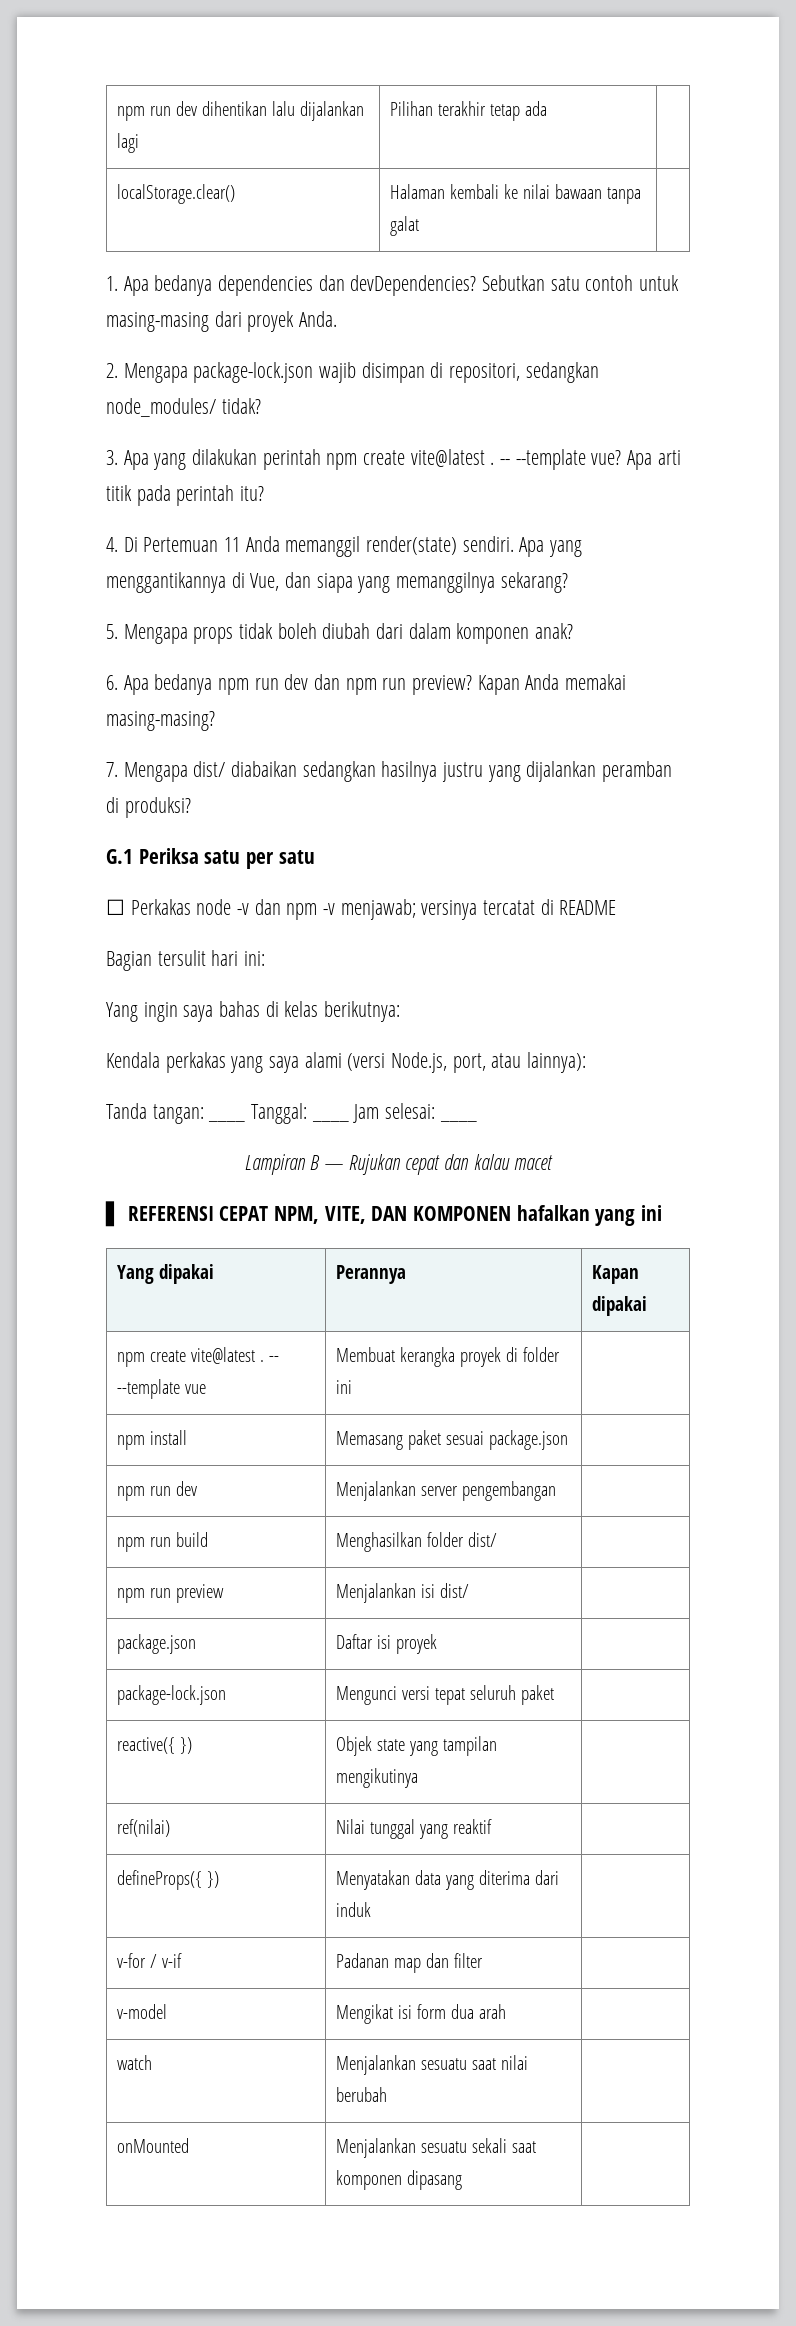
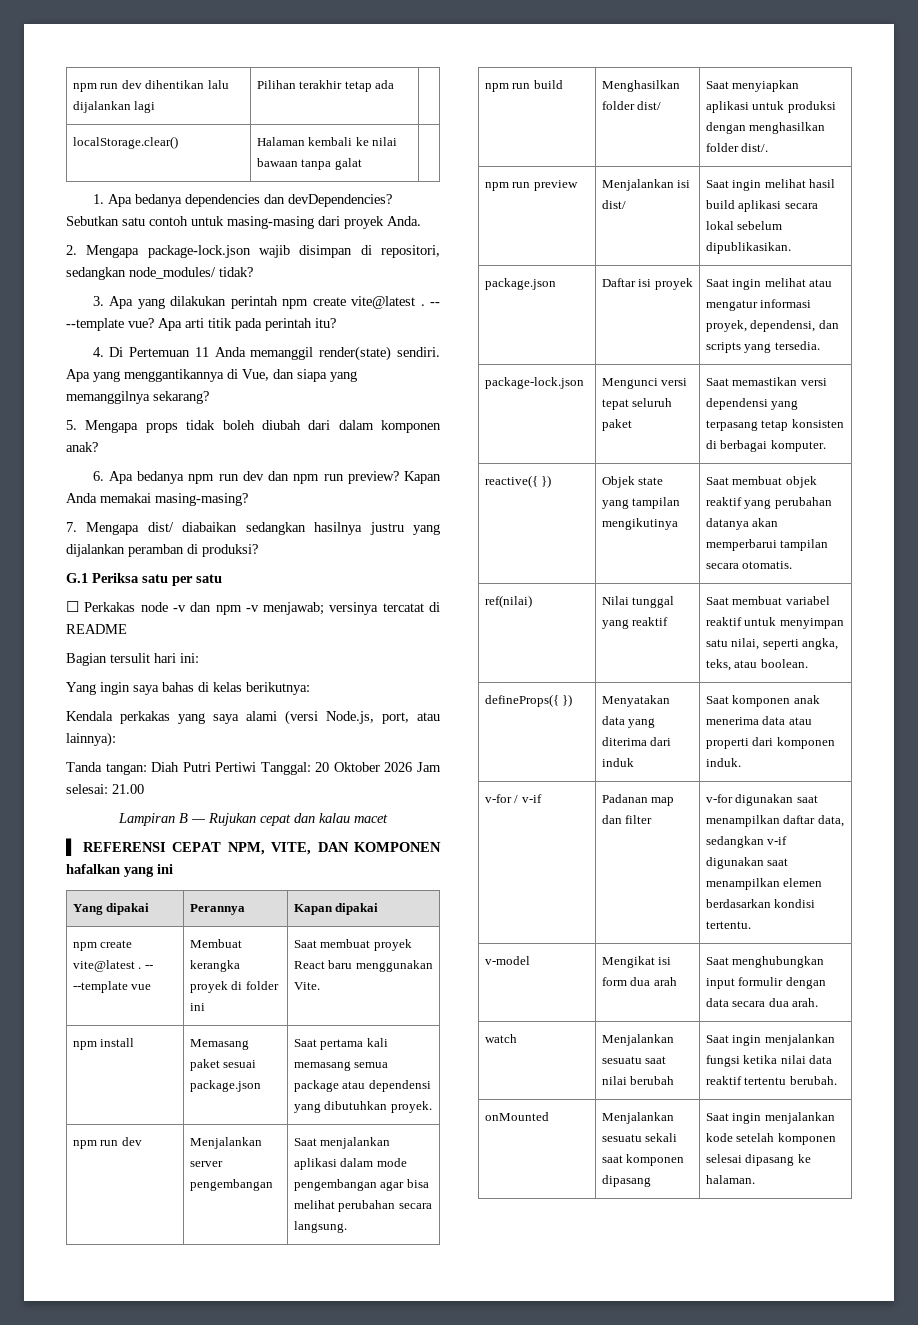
[208,1103,349,1124] ____ Tanggal: ____ -> [151,762,413,775] Diah Putri Pertiwi Tanggal: 20 Oktober 2026
[439,1119,477,1122] ____ -> [112,784,144,794] 21.00
(352, 1387) none -> [293,939,412,951] [293,960,433,972] [293,982,320,990] Saat membuat proyek React baru menggunakan Vite.
(569, 1440) none -> [293,1038,388,1050] [293,1061,389,1071] [293,1080,431,1092] [293,1101,432,1113] Saat pertama kali memasang semua package atau dependensi yang dibutuhkan proyek.
(557, 1491) none -> [293,1137,391,1149] [293,1158,407,1170] [293,1179,429,1191] [293,1200,432,1212] [293,1221,347,1233] Saat menjalankan aplikasi dalam mode pengembangan agar bisa melihat perubahan secara langsung.
(498, 1539) none -> [705,80,800,92] [705,101,836,113] [705,122,826,134] [705,143,769,152] Saat menyiapkan aplikasi untuk produksi dengan menghasilkan folder dist/.
[116,1634,196,1654] [335,1634,438,1654] // package.json | Daftar isi proyek | -> [705,179,836,191] [705,200,818,212] [705,221,783,230] [705,242,791,254] [484,278,556,290] [601,278,693,290] [705,278,833,290] [705,299,812,311] [705,320,839,332] [705,341,820,353] Saat ingin melihat hasil build aplikasi secara lokal sebelum dipublikasikan. // package.json | Daftar isi proyek | Saat ingin melihat atau mengatur informasi proyek, dependensi, dan scripts yang tersedia.
(555, 1695) none -> [705,377,827,386] [705,398,799,410] [705,419,844,431] [705,440,826,452] Saat memastikan versi dependensi yang terpasang tetap konsisten di berbagai komputer.
(418, 1778) none -> [705,476,817,488] [705,497,832,509] [705,518,779,530] [705,539,829,551] [705,561,793,569] Saat membuat objek reaktif yang perubahan datanya akan memperbarui tampilan secara otomatis.
(493, 1826) none -> [705,596,830,605] [705,617,844,629] [705,638,839,650] [705,659,808,671] Saat membuat variabel reaktif untuk menyimpan satu nilai, seperti angka, teks, atau boolean.
(371, 1909) none -> [705,695,820,707] [705,716,812,725] [705,737,835,749] [705,758,741,767] Saat komponen anak menerima data atau properti dari komponen induk.
(484, 1960) none -> [705,794,818,806] [705,815,844,827] [705,836,788,848] [705,857,789,869] [705,878,823,890] [705,899,816,908] [705,921,751,929] v-for digunakan saat menampilkan daftar data, sedangkan v-if digunakan saat menampilkan elemen berdasarkan kondisi tertentu.
(507, 2011) none -> [705,956,825,968] [705,977,826,989] [705,998,819,1007] Saat menghubungkan input formulir dengan data secara dua arah.
(387, 2094) none -> [705,1034,835,1046] [705,1055,833,1067] [705,1076,837,1085] Saat ingin menjalankan fungsi ketika nilai data reaktif tertentu berubah.
(462, 2180) none -> [705,1112,835,1124] [705,1133,836,1145] [705,1154,811,1166] [705,1175,755,1184] Saat ingin menjalankan kode setelah komponen selesai dipasang ke halaman.

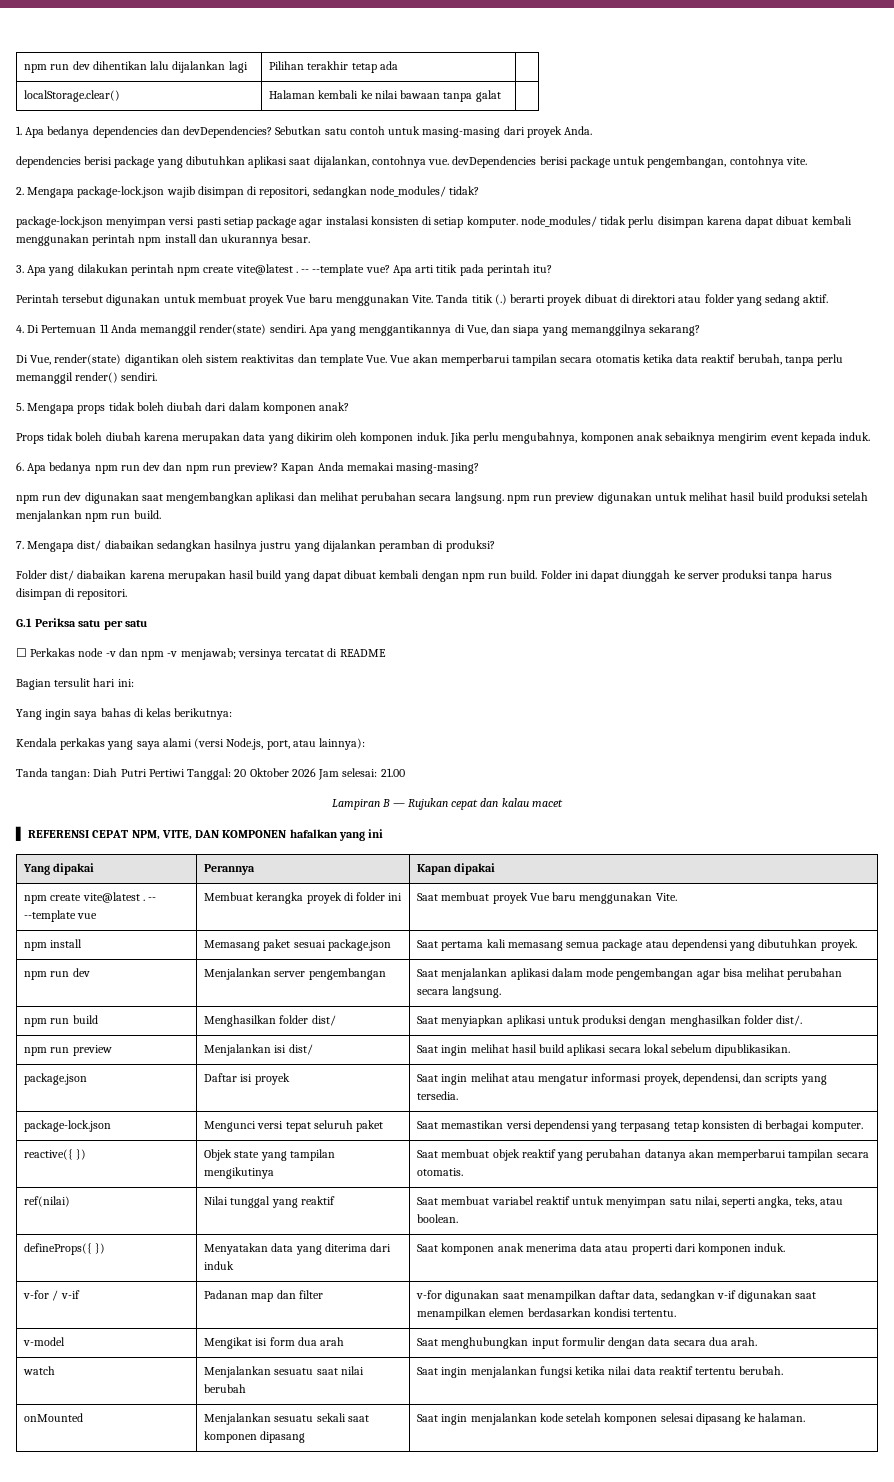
(421, 221) none -> [16,156,807,168] // dependencies berisi package yang dibutuhkan aplikasi saat dijalankan, contohnya vue. devDependencies berisi package untuk pengembangan, contohnya vite.
(253, 272) none -> [16,216,852,228] [16,234,311,246] // package-lock.json menyimpan versi pasti setiap package agar instalasi konsisten di setiap komputer. node_modules/ tidak perlu disimpan karena dapat dibuat kembali menggunakan perintah npm install dan ukurannya besar.
(336, 323) none -> [16,294,829,306] // Perintah tersebut digunakan untuk membuat proyek Vue baru menggunakan Vite. Tanda titik (.) berarti proyek dibuat di direktori atau folder yang sedang aktif.
(209, 397) none -> [16,354,844,366] [16,372,158,384] // Di Vue, render(state) digantikan oleh sistem reaktivitas dan template Vue. Vue akan memperbarui tampilan secara otomatis ketika data reaktif berubah, tanpa perlu memanggil render() sendiri.
(98, 447) none -> [16,432,871,444] // Props tidak boleh diubah karena merupakan data yang dikirim oleh komponen induk. Jika perlu mengubahnya, komponen anak sebaiknya mengirim event kepada induk.
(248, 499) none -> [16,492,869,504] [16,510,161,522] // npm run dev digunakan saat mengembangkan aplikasi dan melihat perubahan secara langsung. npm run preview digunakan untuk melihat hasil build produksi setelah menjalankan npm run build.
(258, 550) none -> [16,570,832,582] [16,588,128,600] // Folder dist/ diabaikan karena merupakan hasil build yang dapat dibuat kembali dengan npm run build. Folder ini dapat diunggah ke server produksi tanpa harus disimpan di repositori.
[293,961,325,969] React -> [529,893,550,901] Vue

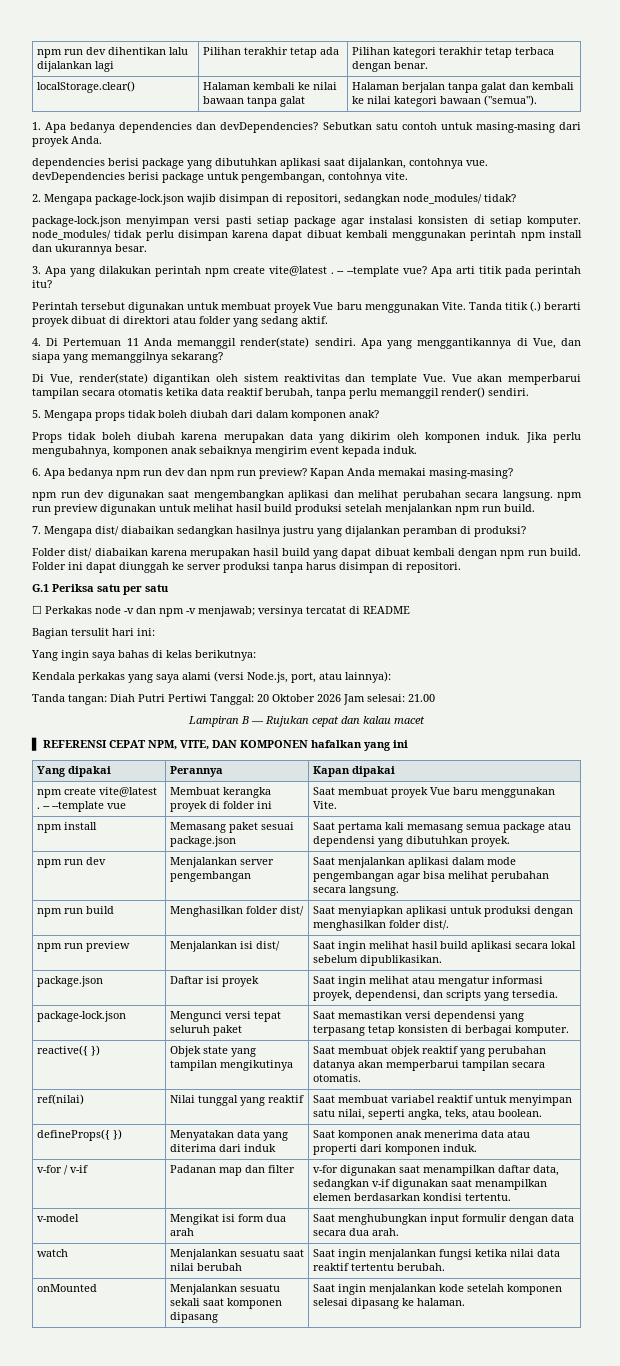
(398, 65) none -> [351,47,554,58] [351,61,428,72] Pilihan kategori terakhir tetap terbaca dengan benar.
(501, 96) none -> [351,82,574,93] [351,95,537,107] Halaman berjalan tanpa galat dan kembali ke nilai kategori bawaan ("semua").

